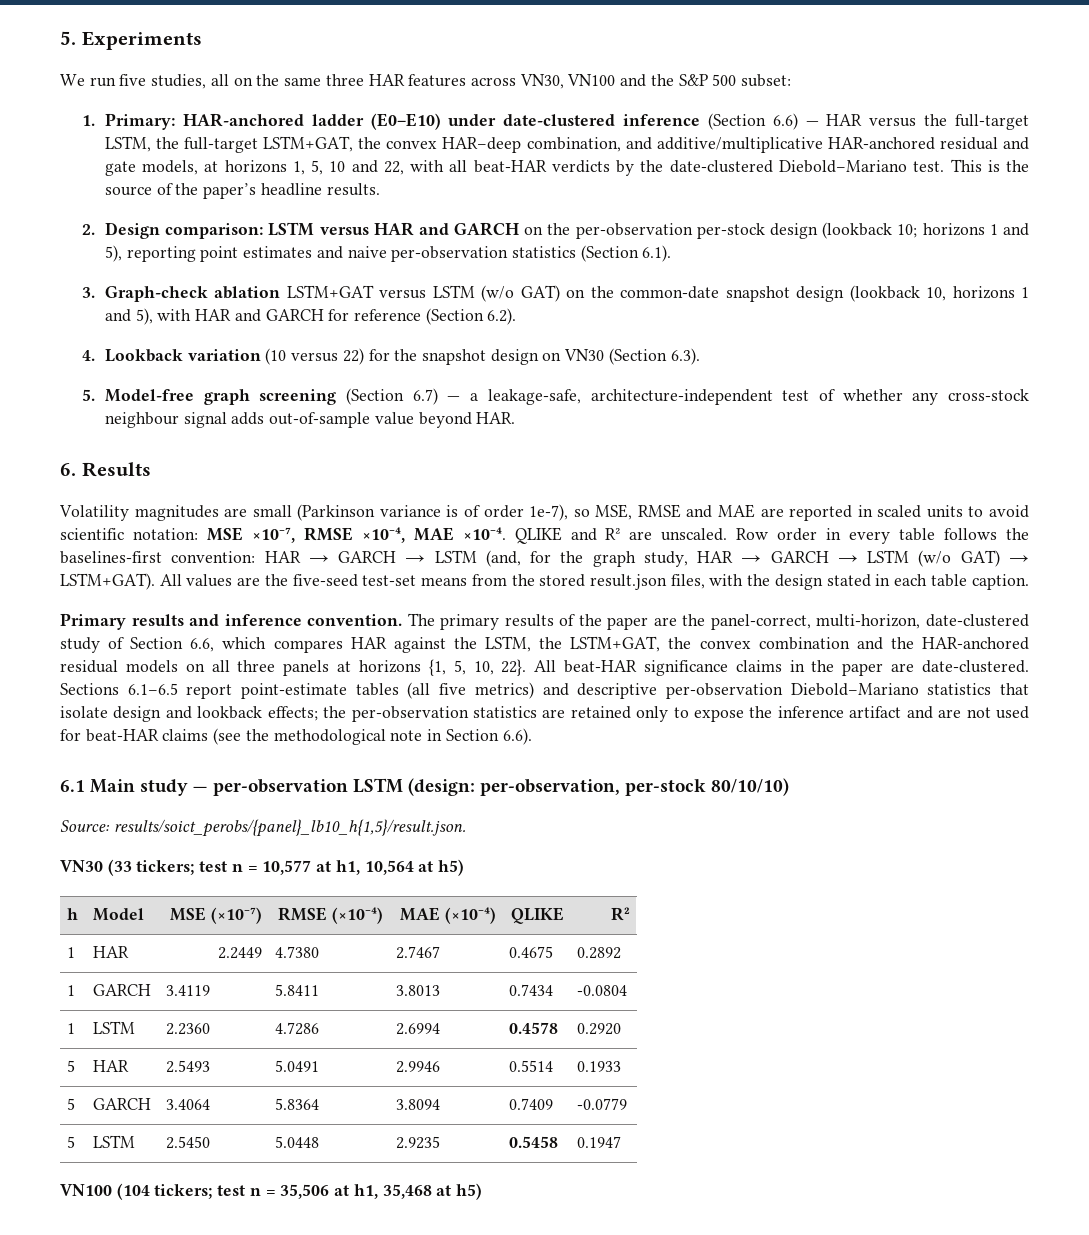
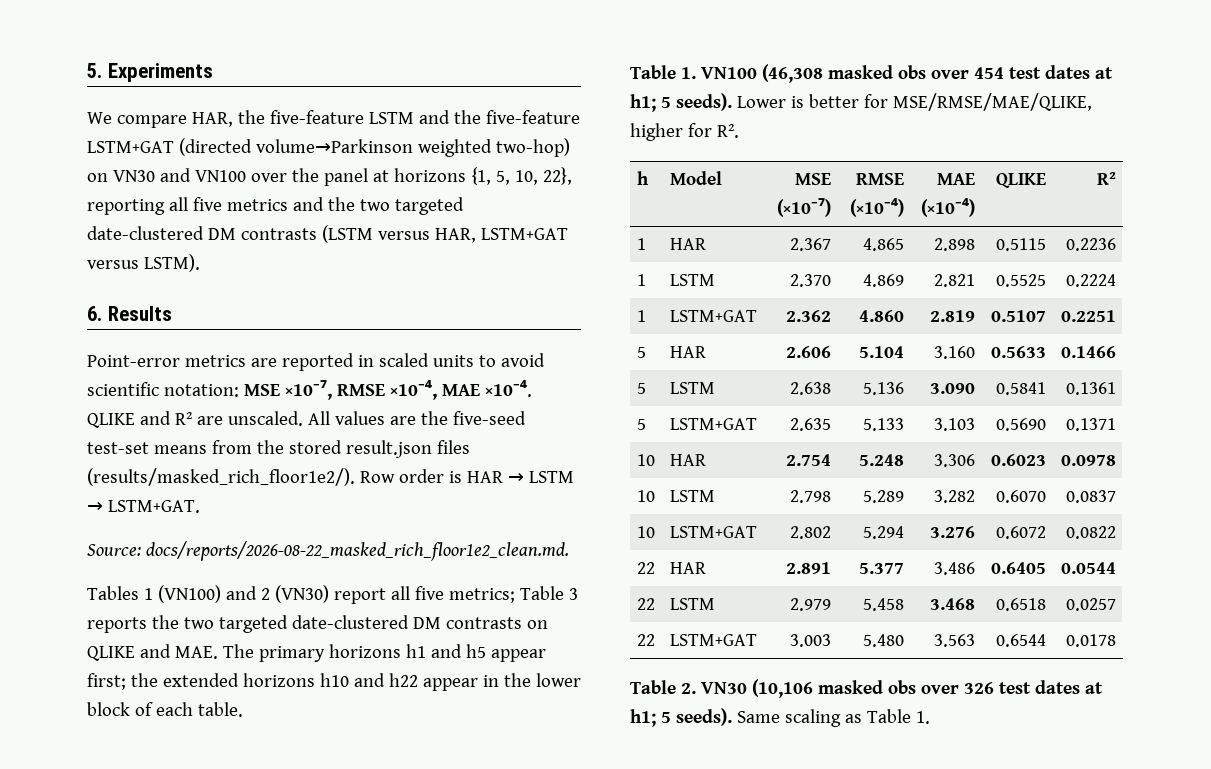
[89,74,792,89] [82,113,1030,130] [104,136,1029,153] [104,159,1029,176] [104,183,380,199] [82,222,1029,239] [104,245,672,262] [82,285,1029,302] [104,308,517,325] [82,348,700,365] [82,388,1029,405] [104,412,516,428] [60,462,151,477] [59,504,755,521] run five studies, all on the same three HAR features across VN30, VN100 and the S&P 500 subset: // 1. Primary: HAR-anchored ladder (E0–E10) under date-clustered inference (Section 6.6) — HAR versus the full-target LSTM, the full-target LSTM+GAT, the convex HAR–deep combination, and additive/multiplicative HAR-anchored residual and gate models, at horizons 1, 5, 10 and 22, with all beat-HAR verdicts by the date-clustered Diebold–Mariano test. This is the source of the paper’s headline results. // 2. Design comparison: LSTM versus HAR and GARCH on the per-observation per-stock design (lookback 10; horizons 1 and 5), reporting point estimates and naive per-observation statistics (Section 6.1). // 3. Graph-check ablation LSTM+GAT versus LSTM (w/o GAT) on the common-date snapshot design (lookback 10, horizons 1 and 5), with HAR and GARCH for reference (Section 6.2). // 4. Lookback variation (10 versus 22) for the snapshot design on VN30 (Section 6.3). // 5. Model-free graph screening (Section 6.7) — a leakage-safe, architecture-independent test of whether any cross-stock neighbour signal adds out-of-sample value beyond HAR. // 6. Results // Volatility magnitudes are small (Parkinson variance is of order 1e-7), so MSE, RMSE and MAE -> [116,110,580,128] [87,138,570,157] [87,167,572,186] [87,197,464,215] [87,225,568,243] [87,254,200,272] [87,306,172,321] [87,355,246,367] compare HAR, the five-feature LSTM and the five-feature LSTM+GAT (directed volume→Parkinson weighted two-hop) on VN30 and VN100 over the panel at horizons {1, 5, 10, 22}, reporting all five metrics and the two targeted date-clustered DM contrasts (LSTM versus HAR, LSTM+GAT versus LSTM). // 6. Results // Point-error metrics
[736,528,1029,544] [60,550,1030,567] [60,573,155,590] Row order in every table follows the baselines-first convention: HAR → GARCH → LSTM (and, for the graph study, HAR → GARCH → LSTM (w/o GAT) → LSTM+GAT). -> (303, 418) none
[670,574,1029,590] [60,613,1029,630] [60,636,1029,653] [60,659,1030,676] [60,682,1029,699] [60,706,1030,722] [60,728,532,745] [60,778,790,796] [60,819,466,837] [60,859,464,876] files, with the design stated in each table caption. // Primary results and inference convention. The primary results of the paper are the panel-correct, multi-horizon, date-clustered study of Section 6.6, which compares HAR against the LSTM, the LSTM+GAT, the convex combination and the HAR-anchored residual models on all three panels at horizons {1, 5, 10, 22}. All beat-HAR significance claims in the paper are date-clustered. Sections 6.1–6.5 report point-estimate tables (all five metrics) and descriptive per-observation Diebold–Mariano statistics that isolate design and lookback effects; the per-observation statistics are retained only to expose the inference artifact and are not used for beat-HAR claims (see the methodological note in Section 6.6). // 6.1 Main study — per-observation LSTM (design: per-observation, per-stock 80/10/10) // Source: results/soict_perobs/{panel}_lb10_h{1,5}/result.json. // VN30 (33 tickers; test n = 10,577 at h1, 10,564 at h5) -> [436,440,470,454] [87,468,574,486] [87,500,200,513] [87,541,569,561] [87,585,578,604] [87,615,548,633] [87,644,546,662] [87,673,581,691] [87,702,243,717] [630,64,1113,83] [630,93,1092,112] [630,123,739,141] files (results/masked_rich_floor1e2/). Row order is HAR → LSTM → LSTM+GAT. // Source: docs/reports/2026-08-22_masked_rich_floor1e2_clean.md. // Tables 1 (VN100) and 2 (VN30) report all five metrics; Table 3 reports the two targeted date-clustered DM contrasts on QLIKE and MAE. The primary horizons h1 and h5 appear first; the extended horizons h10 and h22 appear in the lower block of each table. // Table 1. VN100 (46,308 masked obs over 454 test dates at h1; 5 seeds). Lower is better for MSE/RMSE/MAE/QLIKE, higher for R².
[217,947,262,959] [275,946,320,958] [396,946,441,959] [509,946,554,958] [577,947,622,959] [67,985,76,996] [93,984,152,996] [166,985,211,996] [275,984,320,996] [396,985,441,996] [509,984,554,996] [577,985,628,996] [67,1023,76,1034] [93,1021,136,1034] [166,1023,211,1035] [275,1022,320,1035] [396,1023,441,1035] [509,1022,559,1034] [577,1023,622,1035] [67,1060,76,1072] [93,1060,130,1072] [166,1060,211,1073] [275,1060,320,1072] [396,1061,441,1073] [509,1060,554,1072] [577,1061,622,1072] [67,1098,76,1110] [93,1098,152,1110] [166,1099,211,1110] [275,1098,320,1110] [396,1099,441,1110] [509,1098,554,1110] [577,1098,628,1110] [67,1136,76,1148] [93,1135,136,1148] [166,1136,211,1149] [275,1136,320,1148] [396,1136,441,1149] [509,1136,559,1148] [577,1136,622,1148] [60,1183,482,1200] 2.2449 | 4.7380 | 2.7467 | 0.4675 | 0.2892 // 1 | GARCH | 3.4119 | 5.8411 | 3.8013 | 0.7434 | -0.0804 // 1 | LSTM | 2.2360 | 4.7286 | 2.6994 | 0.4578 | 0.2920 // 5 | HAR | 2.5493 | 5.0491 | 2.9946 | 0.5514 | 0.1933 // 5 | GARCH | 3.4064 | 5.8364 | 3.8094 | 0.7409 | -0.0779 // 5 | LSTM | 2.5450 | 5.0448 | 2.9235 | 0.5458 | 0.1947 // VN100 (104 tickers; test n = 35,506 at h1, 35,468 at h5) -> [789,238,831,251] [862,238,904,251] [933,238,975,251] [995,238,1046,251] [1065,238,1116,251] [637,274,647,286] [670,274,716,286] [789,274,831,287] [862,274,904,287] [933,274,975,287] [995,274,1046,287] [1065,274,1116,287] [637,310,647,322] [670,310,758,322] [785,310,831,322] [858,310,904,322] [929,310,975,322] [990,310,1046,322] [1060,310,1116,322] [637,347,647,358] [670,346,707,358] [785,346,831,358] [858,346,904,358] [933,346,975,359] [990,346,1046,358] [1060,346,1116,358] [637,383,647,394] [670,382,716,394] [789,382,831,395] [862,382,904,395] [929,383,975,394] [995,382,1046,395] [1065,382,1116,395] [637,419,647,430] [670,418,758,430] [789,418,831,431] [862,418,904,431] [933,418,975,431] [995,418,1046,431] [1065,418,1116,431] [637,454,656,466] [670,454,707,466] [785,454,831,466] [858,454,904,466] [933,454,975,467] [990,454,1046,466] [1060,455,1116,466] [637,490,656,502] [670,490,716,502] [789,490,831,503] [862,490,904,503] [933,490,975,503] [995,490,1046,503] [1065,490,1116,503] [637,526,656,538] [670,526,758,538] [789,526,831,539] [862,526,904,539] [929,526,975,538] [995,526,1046,539] [1065,526,1116,539] [637,562,656,574] [670,562,707,574] [785,562,831,574] [858,563,904,574] [933,562,975,575] [990,562,1046,574] [1060,562,1116,574] [637,598,656,610] [670,598,716,610] [789,598,831,611] [862,598,904,611] [929,598,975,610] [995,598,1046,611] [1065,598,1116,611] [637,634,656,646] [670,634,758,646] [789,634,831,647] [862,634,904,647] [933,634,975,647] [995,634,1046,647] [1065,634,1116,647] [630,679,1103,698] [630,708,930,727] 2.367 | 4.865 | 2.898 | 0.5115 | 0.2236 // 1 | LSTM | 2.370 | 4.869 | 2.821 | 0.5525 | 0.2224 // 1 | LSTM+GAT | 2.362 | 4.860 | 2.819 | 0.5107 | 0.2251 // 5 | HAR | 2.606 | 5.104 | 3.160 | 0.5633 | 0.1466 // 5 | LSTM | 2.638 | 5.136 | 3.090 | 0.5841 | 0.1361 // 5 | LSTM+GAT | 2.635 | 5.133 | 3.103 | 0.5690 | 0.1371 // 10 | HAR | 2.754 | 5.248 | 3.306 | 0.6023 | 0.0978 // 10 | LSTM | 2.798 | 5.289 | 3.282 | 0.6070 | 0.0837 // 10 | LSTM+GAT | 2.802 | 5.294 | 3.276 | 0.6072 | 0.0822 // 22 | HAR | 2.891 | 5.377 | 3.486 | 0.6405 | 0.0544 // 22 | LSTM | 2.979 | 5.458 | 3.468 | 0.6518 | 0.0257 // 22 | LSTM+GAT | 3.003 | 5.480 | 3.563 | 0.6544 | 0.0178 // Table 2. VN30 (10,106 masked obs over 326 test dates at h1; 5 seeds). Same scaling as Table 1.

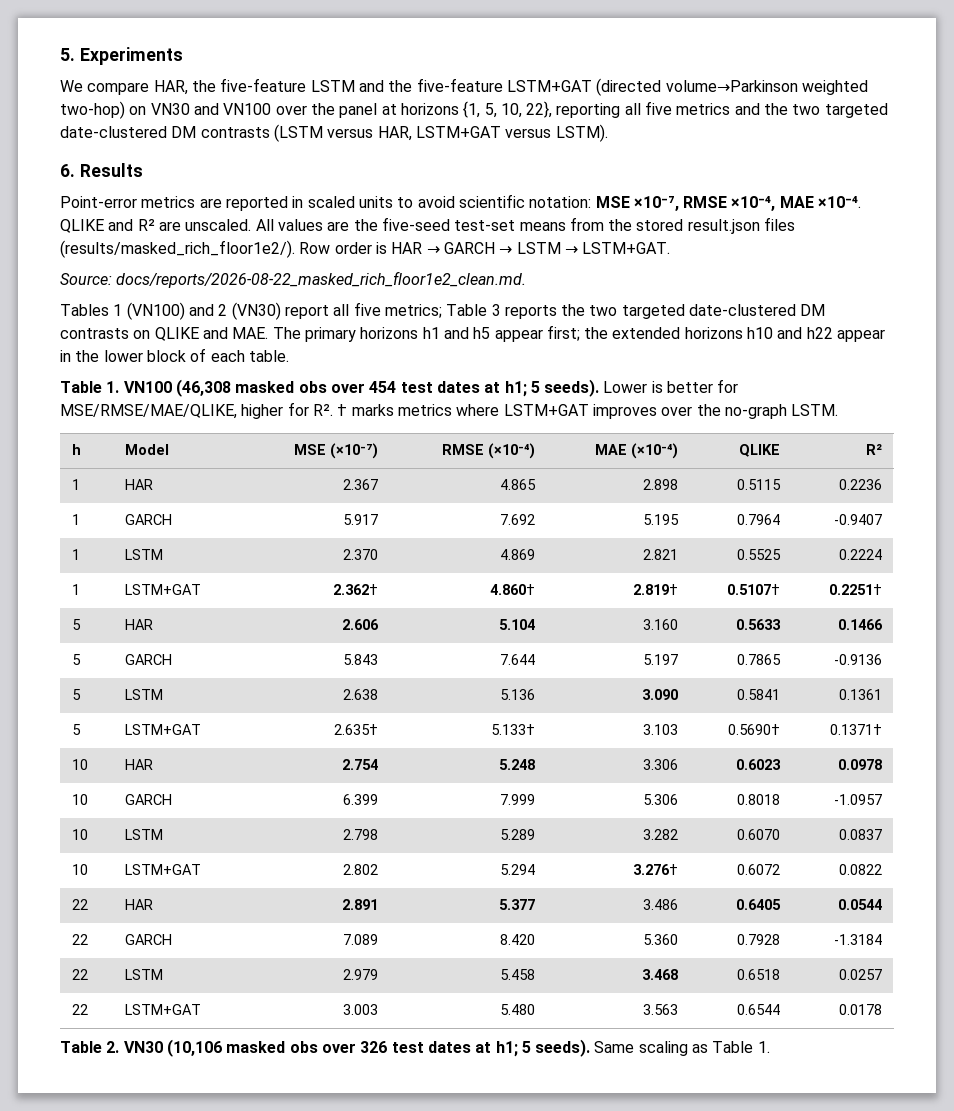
(524, 478) none -> [443,242,513,254] GARCH →
(739, 131) none -> [337,404,839,419] † marks metrics where LSTM+GAT improves over the no-graph LSTM.
(1116, 244) none -> [71,514,80,525] [124,514,172,525] [343,514,379,525] [500,514,536,525] [643,514,680,525] [737,514,781,525] [834,514,883,525] // 1 | GARCH | 5.917 | 7.692 | 5.195 | 0.7964 | -0.9407
[785,310,831,322] [858,310,904,322] [929,310,975,322] [990,310,1046,322] [1060,310,1116,322] 2.362 | 4.860 | 2.819 | 0.5107 | 0.2251 -> [333,584,379,595] [490,584,536,595] [633,584,679,595] [727,584,781,595] [829,584,883,595] 2.362† | 4.860† | 2.819† | 0.5107† | 0.2251†
(1116, 352) none -> [71,654,81,665] [124,654,172,665] [343,654,379,665] [500,654,536,665] [643,654,679,665] [737,654,782,665] [834,654,883,665] // 5 | GARCH | 5.843 | 7.644 | 5.197 | 0.7865 | -0.9136
[789,418,831,431] [862,418,904,431] 2.635 | 5.133 -> [334,724,379,735] [491,724,536,735] 2.635† | 5.133†
[995,418,1046,431] [1065,418,1116,431] 0.5690 | 0.1371 -> [728,724,781,735] [830,724,883,735] 0.5690† | 0.1371†
(1116, 460) none -> [71,794,88,805] [124,794,172,805] [343,794,379,805] [500,794,536,805] [643,794,679,805] [737,794,781,805] [834,794,883,805] // 10 | GARCH | 6.399 | 7.999 | 5.306 | 0.8018 | -1.0957
[929,526,975,538] 3.276 -> [633,864,679,875] 3.276†
(1116, 568) none -> [71,934,88,945] [124,934,172,945] [343,934,379,945] [500,934,536,945] [643,934,679,945] [737,934,781,945] [834,934,883,945] // 22 | GARCH | 7.089 | 8.420 | 5.360 | 0.7928 | -1.3184

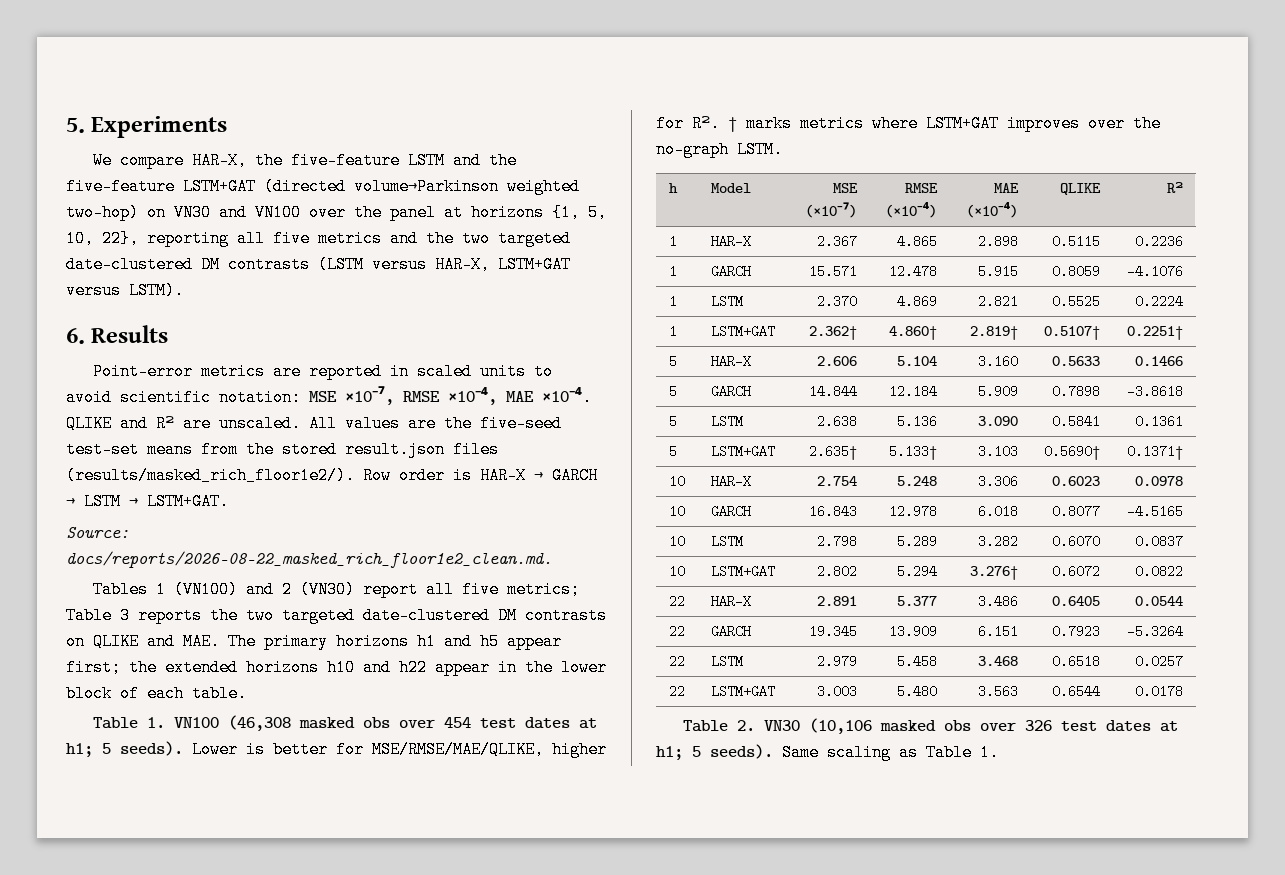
[153,80,188,95] HAR, -> [192,152,248,169] HAR-X,
[377,126,412,141] HAR, -> [435,256,490,273] HAR-X,
[391,242,423,254] HAR -> [480,467,526,484] HAR-X
[124,479,153,490] HAR -> [710,235,751,248] HAR-X
[343,514,379,525] [500,514,536,525] [643,514,680,525] [737,514,781,525] [834,514,883,525] 5.917 | 7.692 | 5.195 | 0.7964 | -0.9407 -> [809,265,858,278] [889,265,938,278] [978,265,1019,278] [1052,265,1101,278] [1127,265,1184,278] 15.571 | 12.478 | 5.915 | 0.8059 | -4.1076
[124,619,153,630] HAR -> [710,355,751,368] HAR-X
[343,654,379,665] [500,654,536,665] [643,654,679,665] [737,654,782,665] [834,654,883,665] 5.843 | 7.644 | 5.197 | 0.7865 | -0.9136 -> [809,385,858,398] [889,385,938,398] [978,385,1019,398] [1052,385,1101,398] [1127,385,1184,398] 14.844 | 12.184 | 5.909 | 0.7898 | -3.8618
[124,759,153,770] HAR -> [710,475,751,488] HAR-X
[343,794,379,805] [500,794,536,805] [643,794,679,805] [737,794,781,805] [834,794,883,805] 6.399 | 7.999 | 5.306 | 0.8018 | -1.0957 -> [809,505,858,518] [889,505,938,518] [978,505,1019,518] [1052,505,1101,518] [1127,505,1184,518] 16.843 | 12.978 | 6.018 | 0.8077 | -4.5165
[124,899,153,910] HAR -> [710,595,751,608] HAR-X
[343,934,379,945] [500,934,536,945] [643,934,679,945] [737,934,781,945] [834,934,883,945] 7.089 | 8.420 | 5.360 | 0.7928 | -1.3184 -> [809,625,858,638] [889,625,938,638] [978,625,1019,638] [1052,625,1101,638] [1127,625,1184,638] 19.345 | 13.909 | 6.151 | 0.7923 | -5.3264

